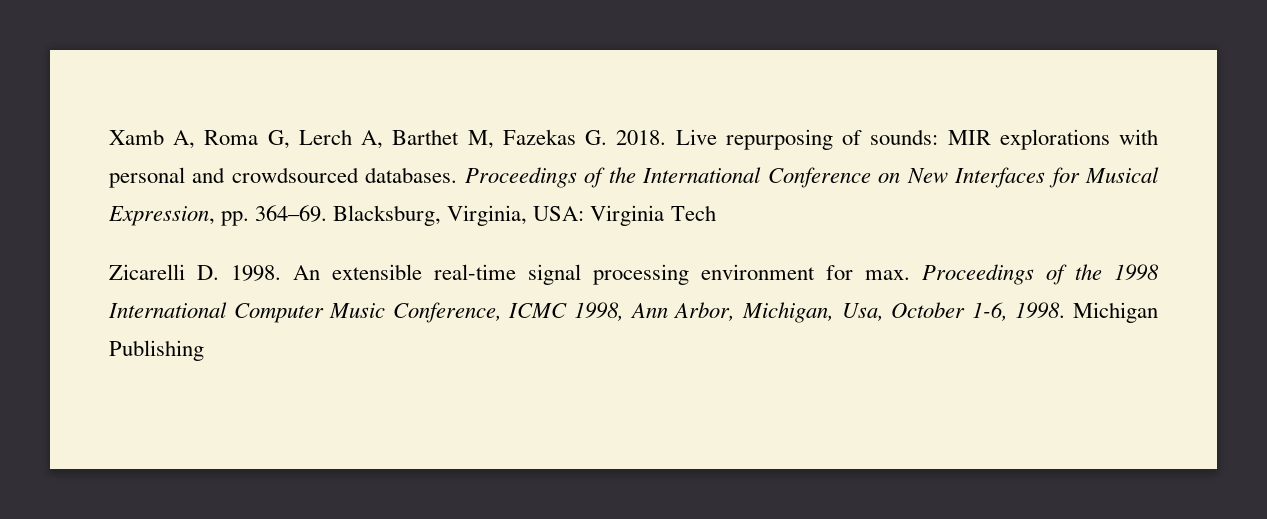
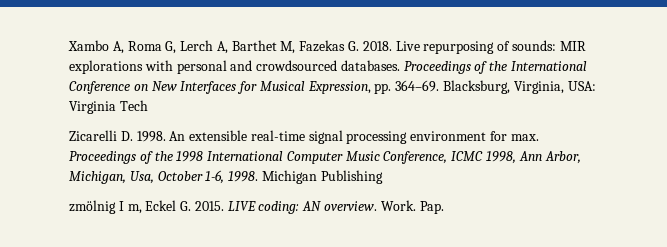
[109,129,164,145] Xamb -> [68,40,109,51] Xambo
(204, 350) none -> [69,200,444,214] // zmölnig I m, Eckel G. 2015. LIVE coding: AN overview. Work. Pap.

